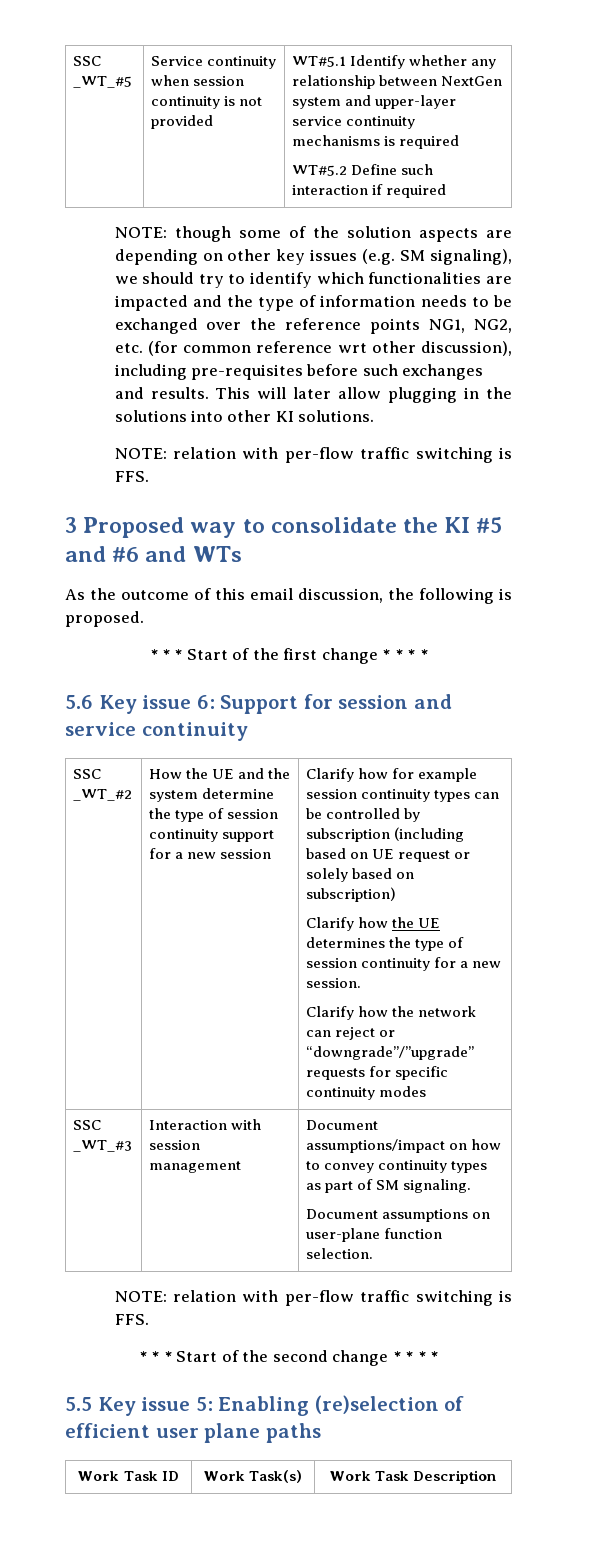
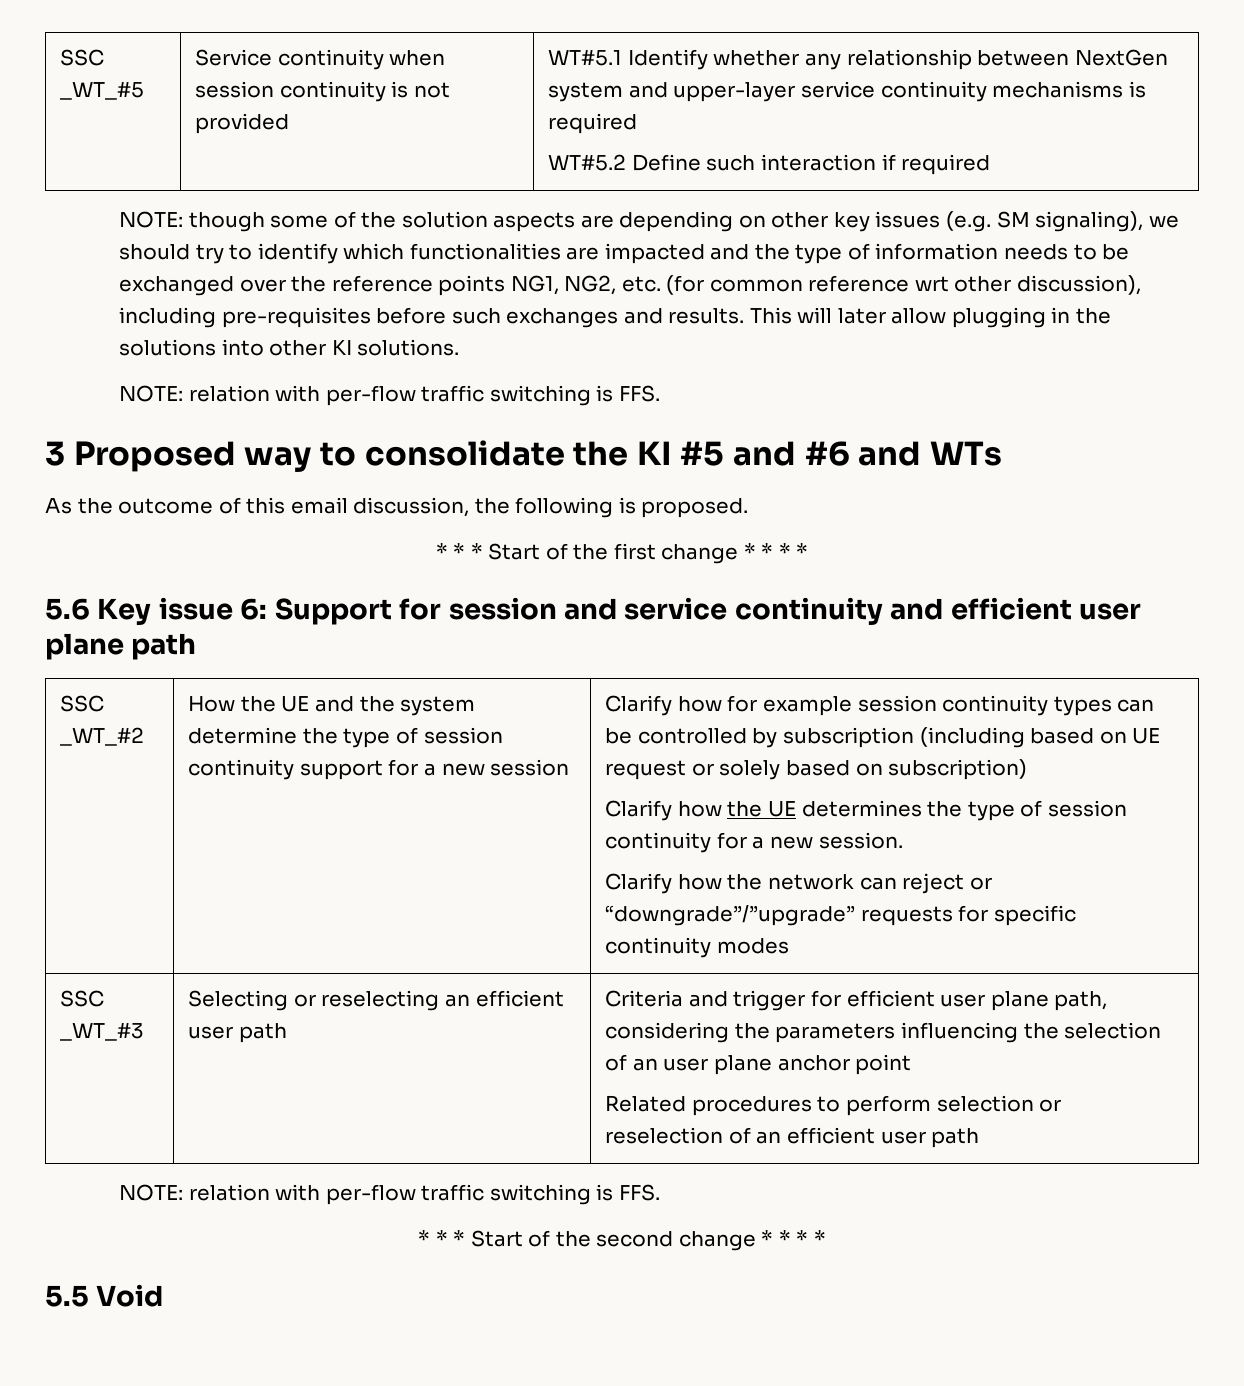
(248, 731) none -> [890,597,1142,620] [45,633,197,660] and efficient user plane path
[148,1119,261,1130] [148,1140,200,1150] [148,1161,241,1173] [305,1120,378,1130] [305,1139,501,1153] [305,1160,487,1173] [305,1179,471,1193] [305,1209,490,1222] [305,1228,442,1242] [305,1248,373,1259] Interaction with session management | Document assumptions/impact on how to convey continuity types as part of SM signaling. // Document assumptions on user-plane function selection. -> [188,990,564,1011] [188,1023,287,1043] [605,990,1108,1011] [605,1022,1162,1043] [605,1054,912,1075] [605,1095,1062,1116] [605,1127,980,1148] Selecting or reselecting an efficient user path | Criteria and trigger for efficient user plane path, considering the parameters influencing the selection of an user plane anchor point // Related procedures to perform selection or reselection of an efficient user path
[97,1395,465,1416] [65,1423,321,1443] [78,1471,179,1481] [203,1470,303,1483] [329,1470,497,1484] Key issue 5: Enabling (re)selection of efficient user plane paths // Work Task ID | Work Task(s) | Work Task Description -> [96,1284,164,1307] Void

